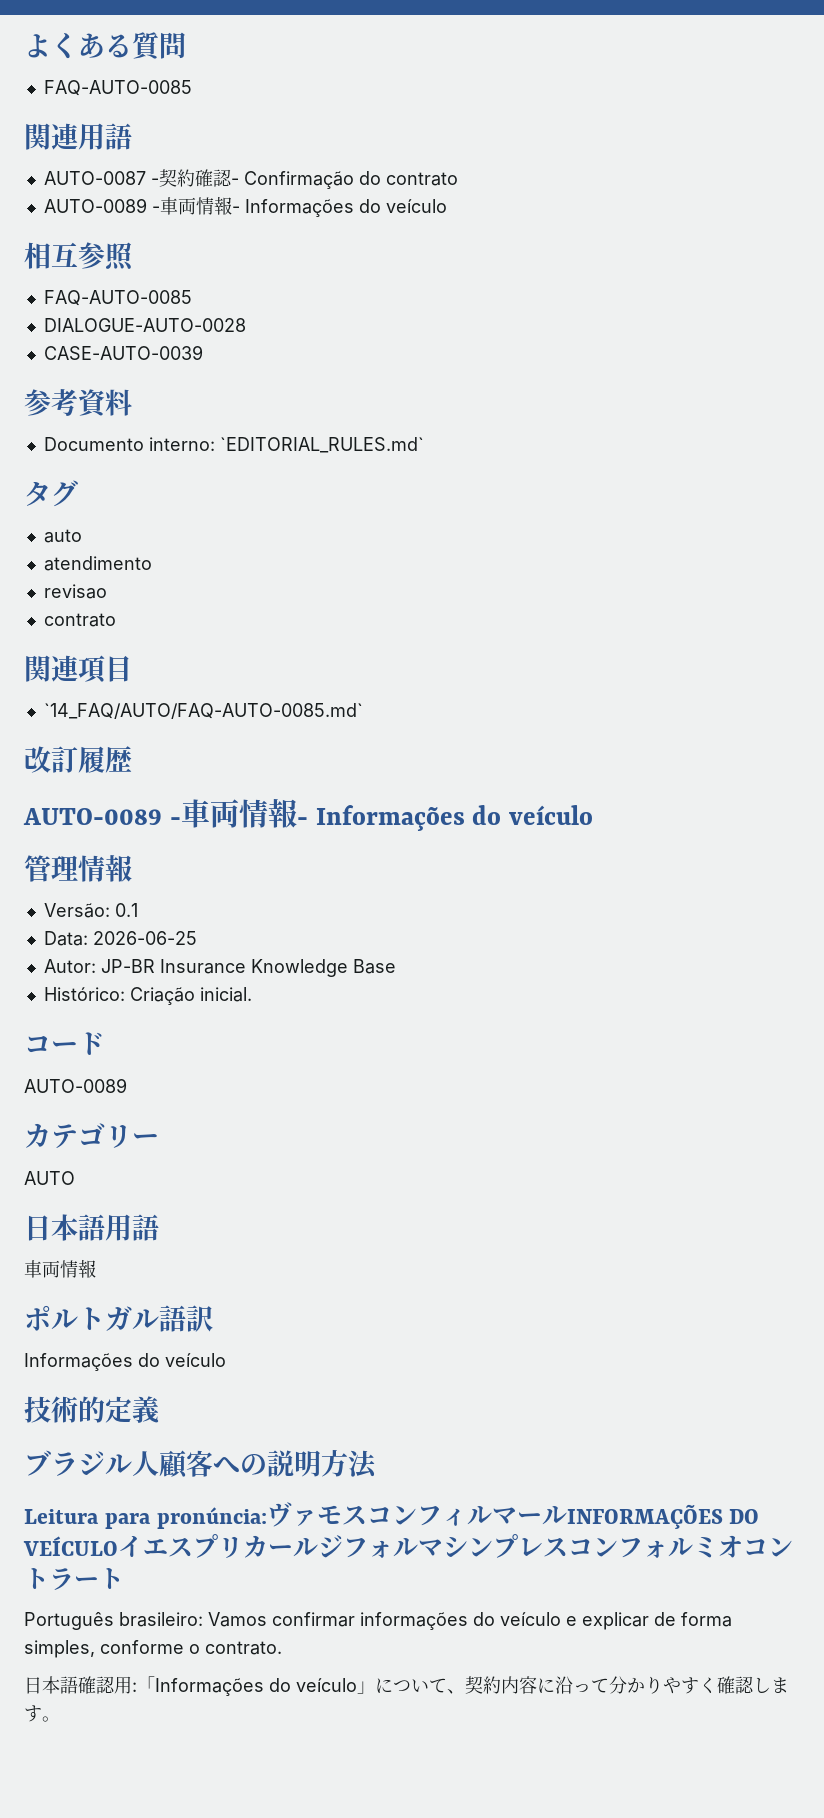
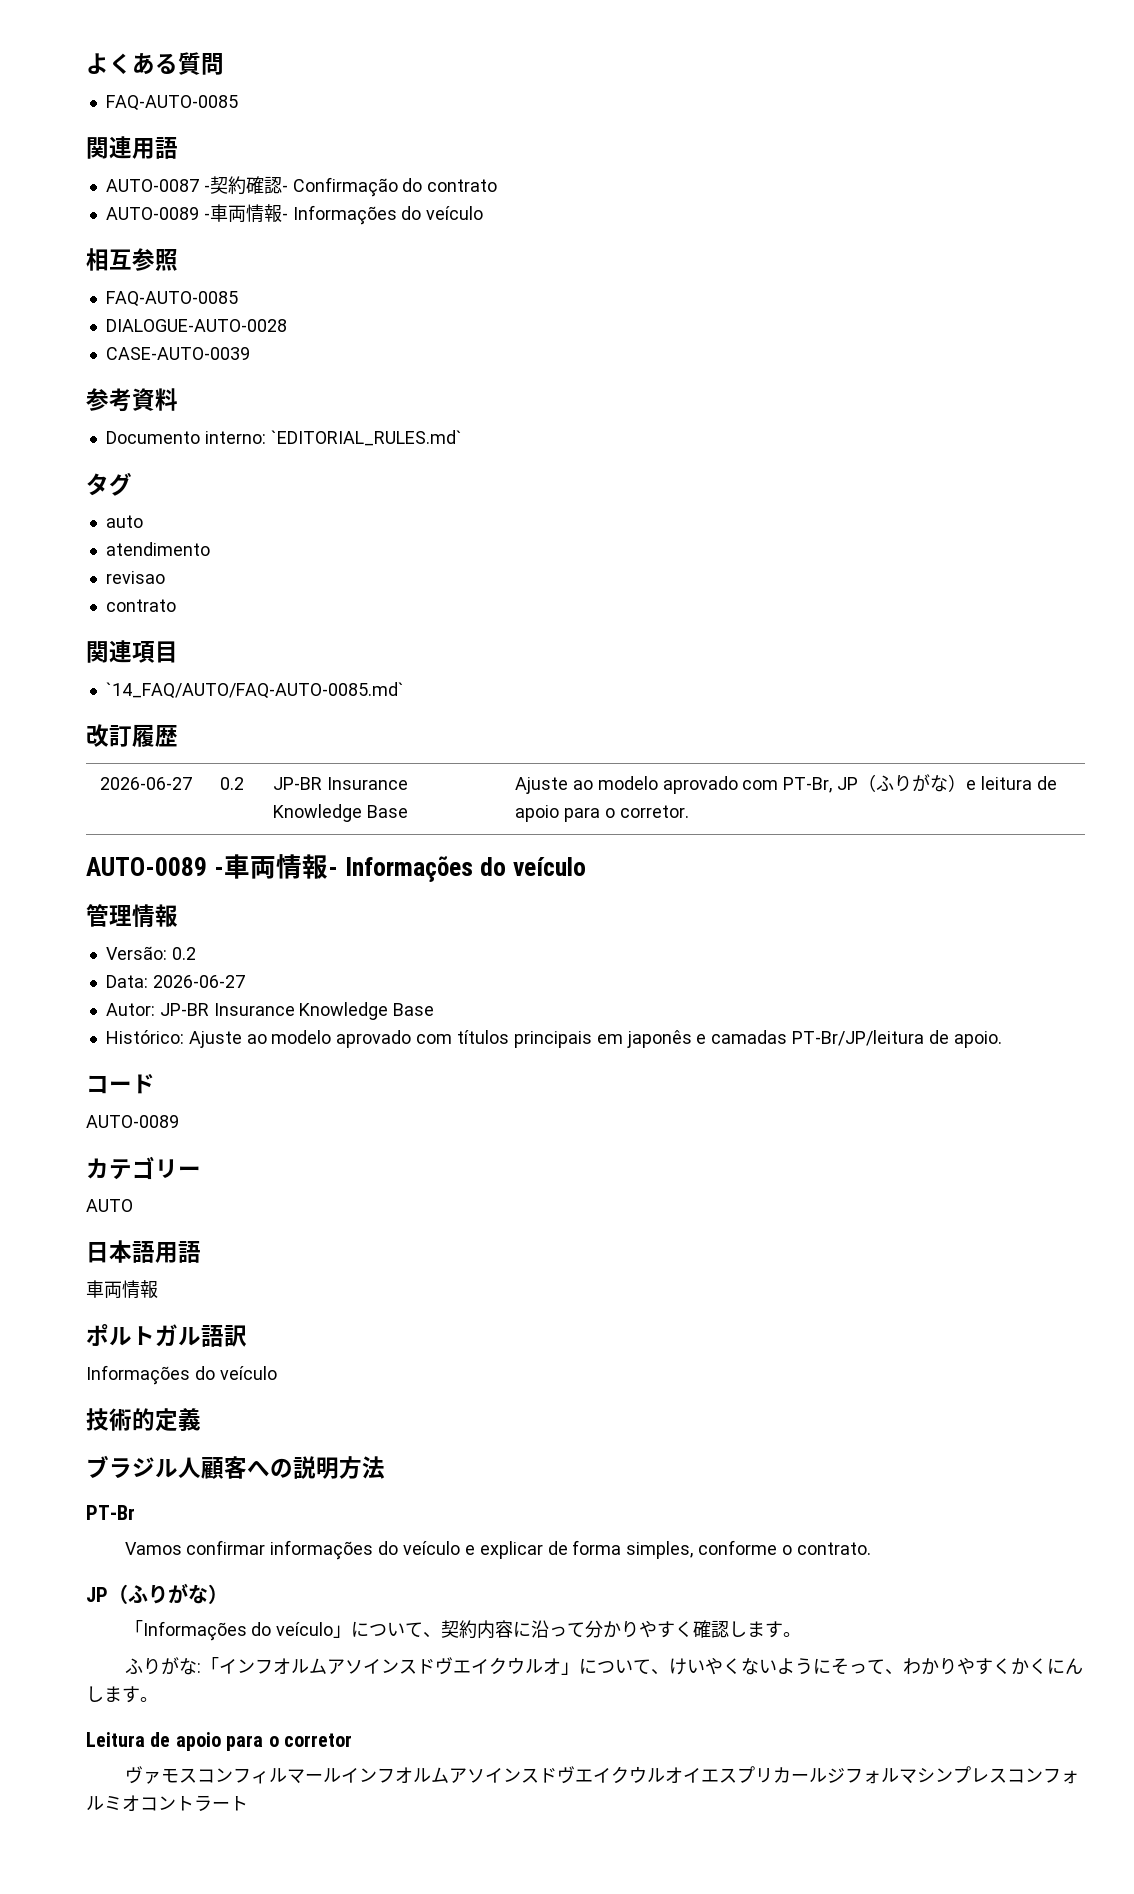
(132, 759) none -> [99,777,192,790] [219,777,244,790] [272,777,408,790] [272,804,408,822] [514,774,1057,794] [514,805,689,822] // 2026-06-27 | 0.2 | JP-BR Insurance Knowledge Base | Ajuste ao modelo aprovado com PT-Br, JP（ふりがな）e leitura de apoio para o corretor.
[114,903,138,917] 0.1 -> [171,947,196,960] 0.2
[92,931,197,945] 2026-06-25 -> [152,975,245,988] 2026-06-27
[129,987,252,1005] Criação inicial. -> [188,1030,1002,1048] Ajuste ao modelo aprovado com títulos principais em japonês e camadas PT-Br/JP/leitura de apoio.
[24,1507,267,1529] Leitura para pronúncia: -> [86,1505,135,1520] [124,1540,871,1560] [86,1583,228,1604] [124,1620,802,1641] [124,1657,1083,1675] [86,1686,158,1703] [86,1732,352,1751] PT-Br // Vamos confirmar informações do veículo e explicar de forma simples, conforme o contrato. // JP（ふりがな） // 「Informações do veículo」について、契約内容に沿って分かりやすく確認します。 // ふりがな:「インフオルムアソインスドヴエイクウルオ」について、けいやくないようにそって、わかりやすくかくにんします。 // Leitura de apoio para o corretor //
[566,1504,760,1529] [23,1536,118,1556] INFORMAÇÕES DO VEÍCULO -> [340,1766,683,1784] インフオルムアソインスドヴエイクウルオ
[24,1612,732,1630] [24,1640,282,1658] [24,1676,789,1696] [24,1705,60,1722] // Português brasileiro: Vamos confirmar informações do veículo e explicar de forma simples, conforme o contrato. // 日本語確認用:「Informações do veículo」について、契約内容に沿って分かりやすく確認します。 -> (248, 1803) none

